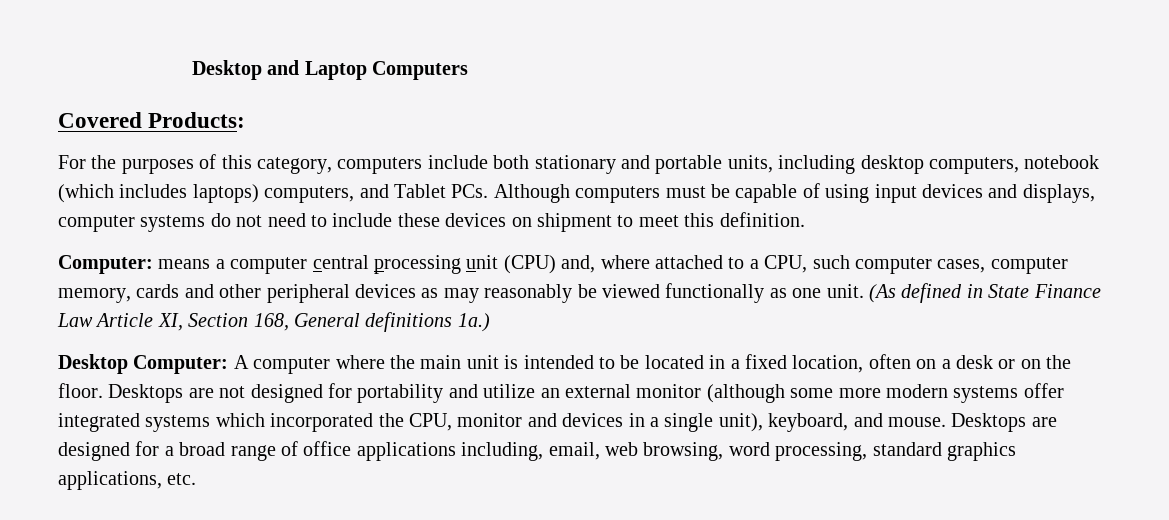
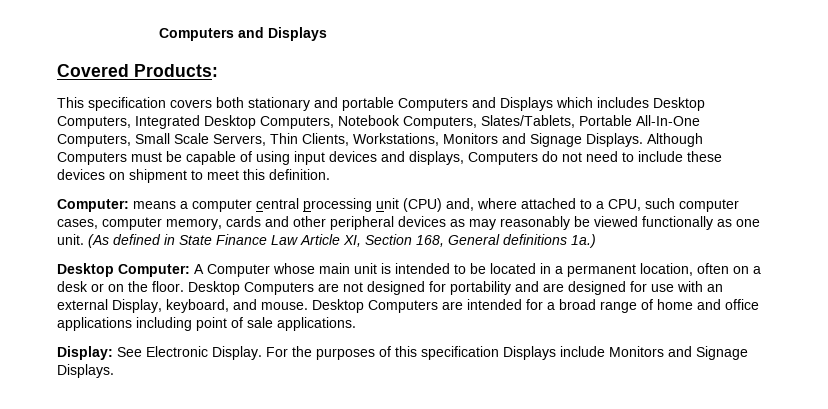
[191,60,469,80] [58,112,246,128] [58,154,1100,174] [58,184,661,203] Desktop and Laptop Computers // Covered Products: // For the purposes of this category, computers include both stationary and portable units, including desktop computers, notebook (which includes laptops) computers, and Tablet PCs. Although computers -> [159,27,328,41] [57,64,218,77] [57,97,705,111] [57,115,700,129] [57,133,703,147] [57,152,127,165] Computers and Displays // Covered Products: // This specification covers both stationary and portable Computers and Displays which includes Desktop Computers, Integrated Desktop Computers, Notebook Computers, Slates/Tablets, Portable All-In-One Computers, Small Scale Servers, Thin Clients, Workstations, Monitors and Signage Displays. Although Computers
[58,215,206,232] computer systems -> [468,152,538,165] Computers
[253,355,415,374] computer where the -> [207,263,315,277] Computer whose
[744,354,787,369] fixed -> [567,264,636,277] permanent
[108,384,184,403] Desktops -> [188,281,314,295] Desktop Computers
[483,383,1064,403] [58,413,1057,432] [58,442,130,461] utilize an external monitor (although some more modern systems offer integrated systems which incorporated the CPU, monitor and devices in a single unit), keyboard, and mouse. Desktops are designed -> [543,281,723,295] [57,299,522,313] are designed for use with an external Display, keyboard, and mouse. Desktop Computers are intended
[303,441,1016,461] [58,471,197,490] office applications including, email, web browsing, word processing, standard graphics applications, etc. -> [657,299,759,310] [57,317,356,331] [57,346,748,360] [57,364,114,378] home and office applications including point of sale applications. // Display: See Electronic Display. For the purposes of this specification Displays include Monitors and Signage Displays.

